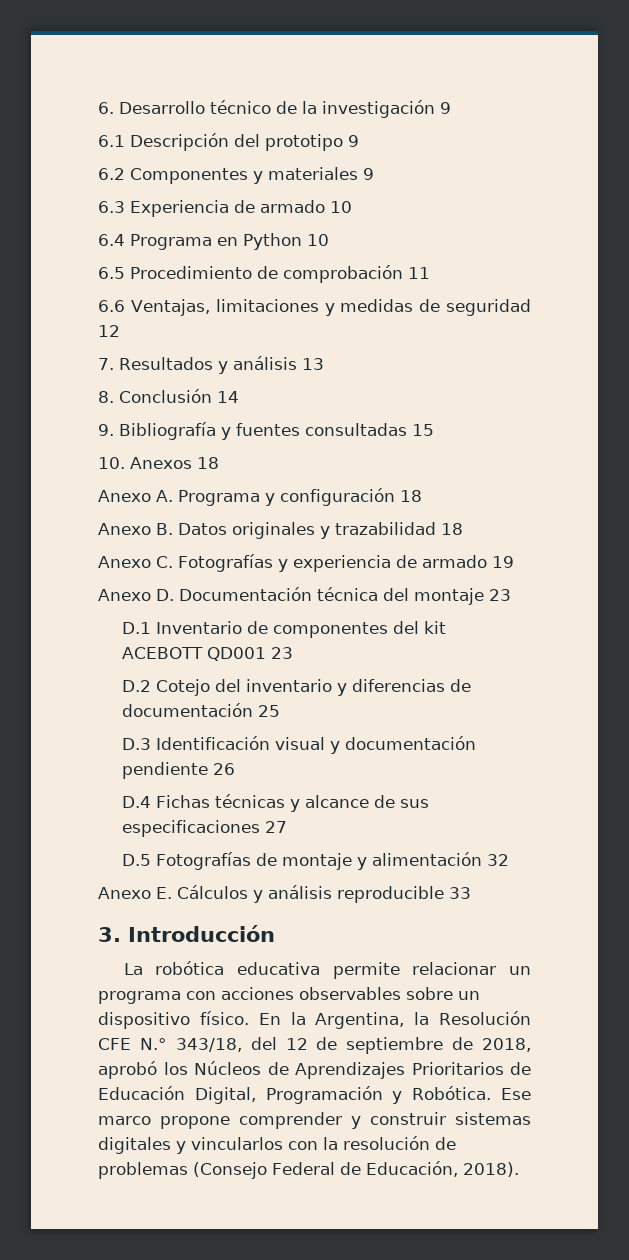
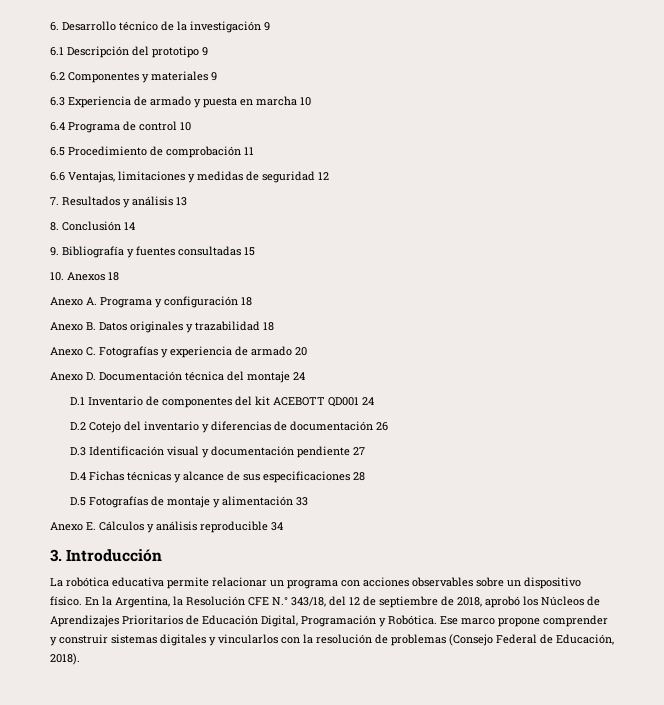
(325, 206) none -> [194,96,297,108] y puesta en marcha
[217,233,302,250] en Python -> [123,121,177,131] de control
[492,556,514,568] 19 -> [295,347,307,356] 20
[489,589,511,601] 23 -> [293,372,305,380] 24
[271,647,294,659] 23 -> [362,397,375,405] 24
[258,705,281,717] 25 -> [376,422,389,431] 26
[213,763,236,775] 26 -> [353,447,366,455] 27
[265,821,288,833] 27 -> [353,472,366,481] 28
[487,854,510,866] 32 -> [296,497,309,506] 33
[449,887,471,899] 33 -> [271,522,283,531] 34

